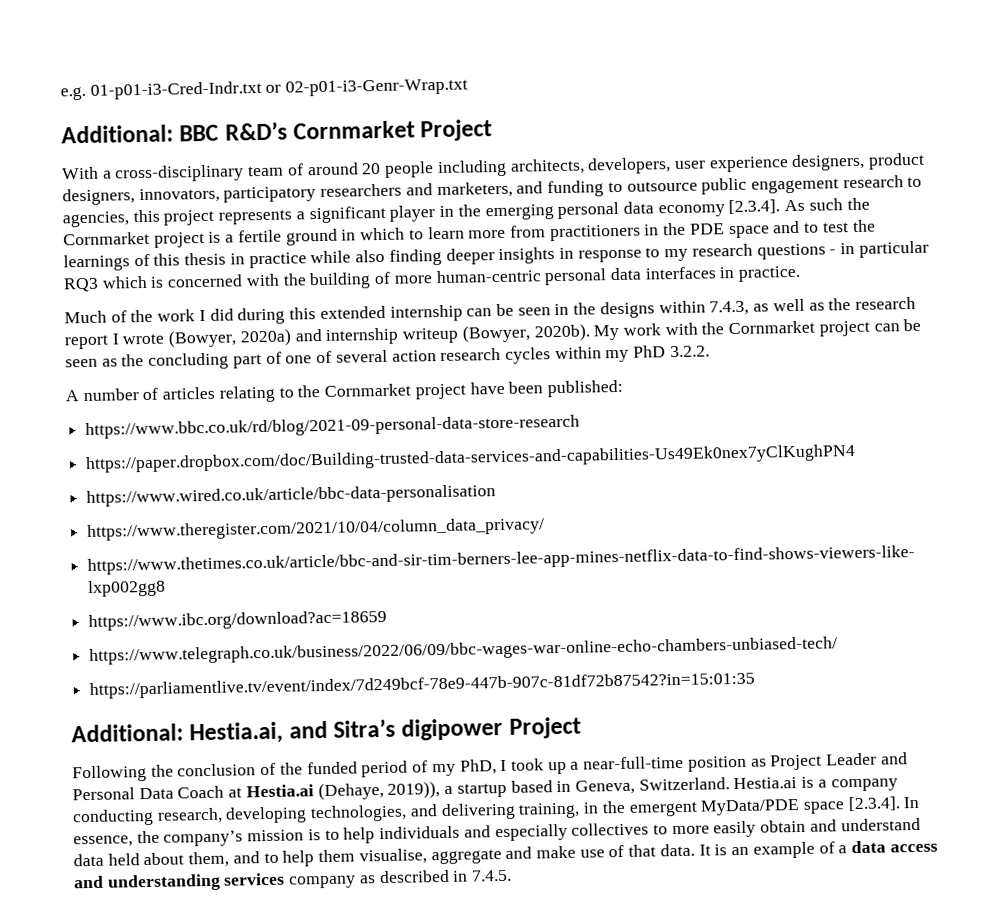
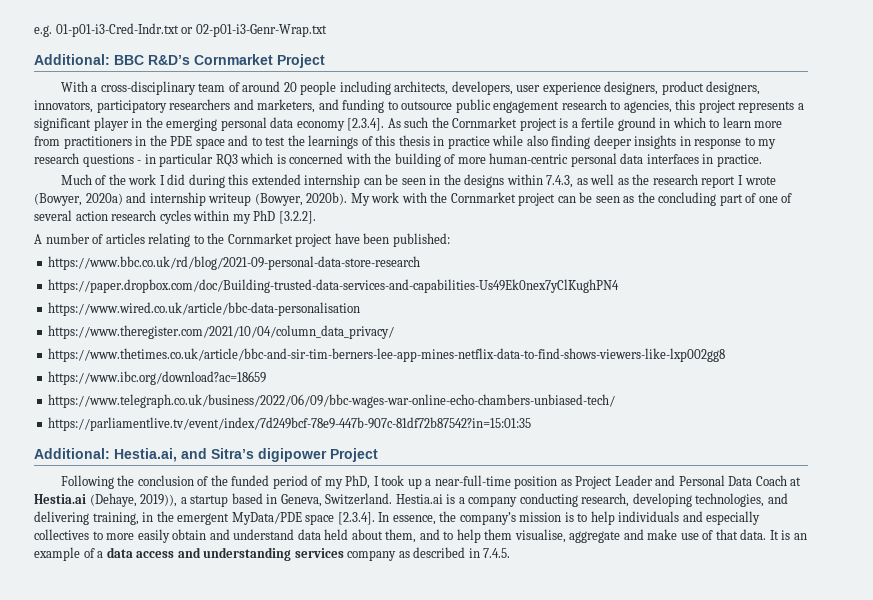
[669,345,710,358] 3.2.2. -> [278,211,316,224] [3.2.2].

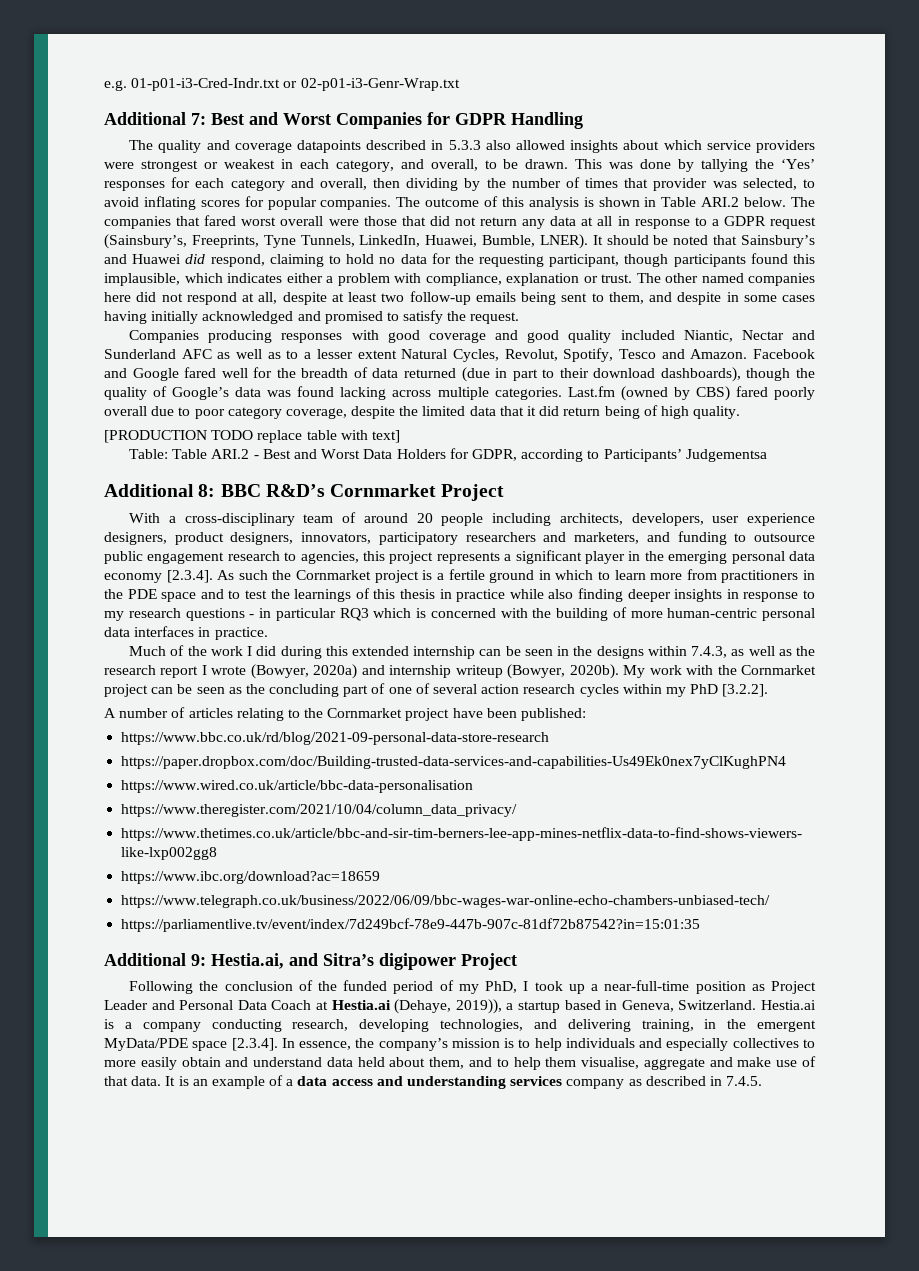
[34,54,110,65] Additional: -> [104,112,583,129] [129,140,815,153] [104,159,816,172] [104,177,815,191] [104,196,815,210] [104,215,817,229] [104,234,815,249] [104,253,815,267] [104,273,815,286] [104,291,815,305] [104,310,520,324] [129,330,815,343] [104,348,815,362] [104,367,815,382] [104,386,815,401] [104,405,741,419] [104,430,400,443] [129,448,767,462] [104,484,216,497] Additional 7: Best and Worst Companies for GDPR Handling // The quality and coverage datapoints described in 5.3.3 also allowed insights about which service providers were strongest or weakest in each category, and overall, to be drawn. This was done by tallying the ‘Yes’ responses for each category and overall, then dividing by the number of times that provider was selected, to avoid inflating scores for popular companies. The outcome of this analysis is shown in Table ARI.2 below. The companies that fared worst overall were those that did not return any data at all in response to a GDPR request (Sainsbury’s, Freeprints, Tyne Tunnels, LinkedIn, Huawei, Bumble, LNER). It should be noted that Sainsbury’s and Huawei did respond, claiming to hold no data for the requesting participant, though participants found this implausible, which indicates either a problem with compliance, explanation or trust. The other named companies here did not respond at all, despite at least two follow-up emails being sent to them, and despite in some cases having initially acknowledged and promised to satisfy the request. // Companies producing responses with good coverage and good quality included Niantic, Nectar and Sunderland AFC as well as to a lesser extent Natural Cycles, Revolut, Spotify, Tesco and Amazon. Facebook and Google fared well for the breadth of data returned (due in part to their download dashboards), though the quality of Google’s data was found lacking across multiple categories. Last.fm (owned by CBS) fared poorly overall due to poor category coverage, despite the limited data that it did return being of high quality. // [PRODUCTION TODO replace table with text] // Table: Table ARI.2 - Best and Worst Data Holders for GDPR, according to Participants’ Judgementsa // Additional 8:
[34,448,110,459] Additional: -> [104,953,206,966] Additional 9:

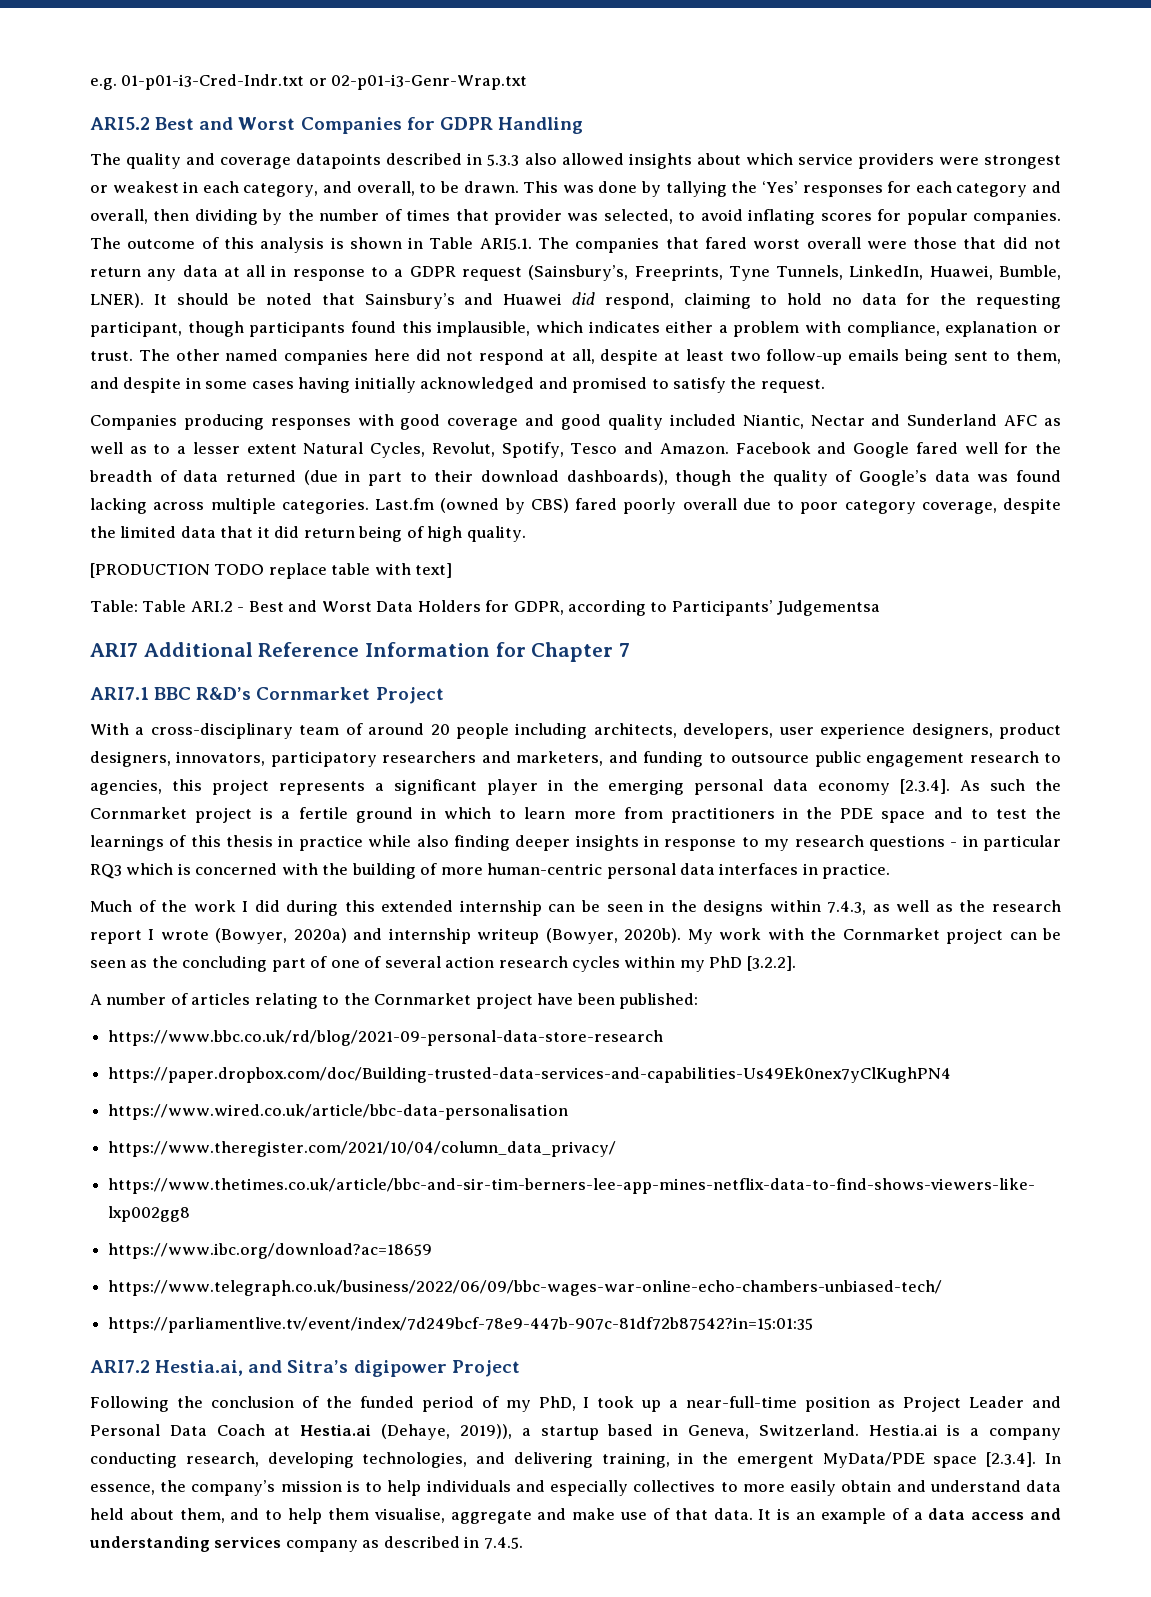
[104,112,206,125] Additional 7: -> [90,117,150,130] ARI5.2
[701,197,787,207] ARI.2 below. -> [479,238,532,250] ARI5.1.
[104,484,216,497] Additional 8: -> [90,642,631,662] [90,687,149,700] ARI7 Additional Reference Information for Chapter 7 // ARI7.1
[104,953,206,966] Additional 9: -> [90,1360,150,1373] ARI7.2

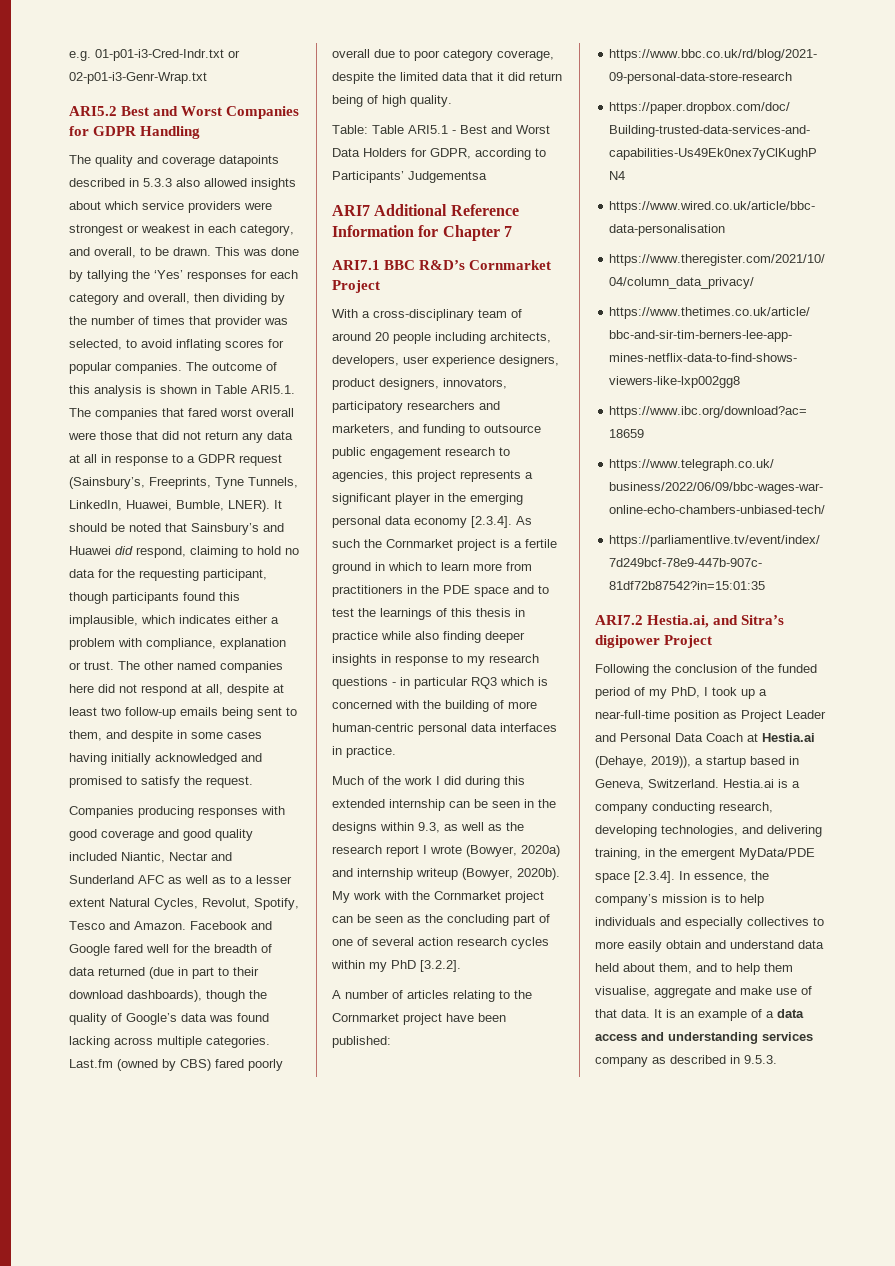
[90,563,453,579] // [PRODUCTION TODO replace table with text] -> (452, 101) none
[190,601,233,612] ARI.2 -> [408,125,448,134] ARI5.1
[827,901,867,915] 7.4.3, -> [418,822,440,833] 9.3,
[483,1537,523,1549] 7.4.5. -> [744,1055,777,1064] 9.5.3.

